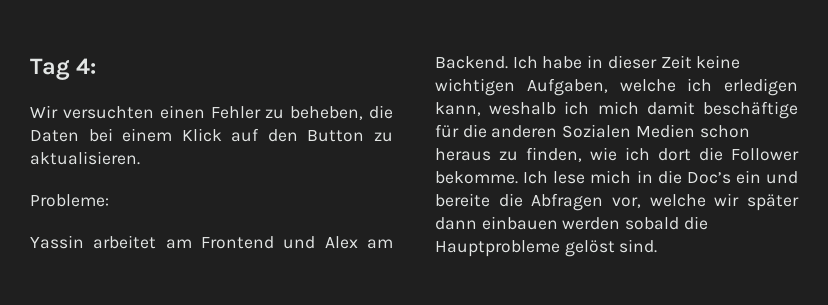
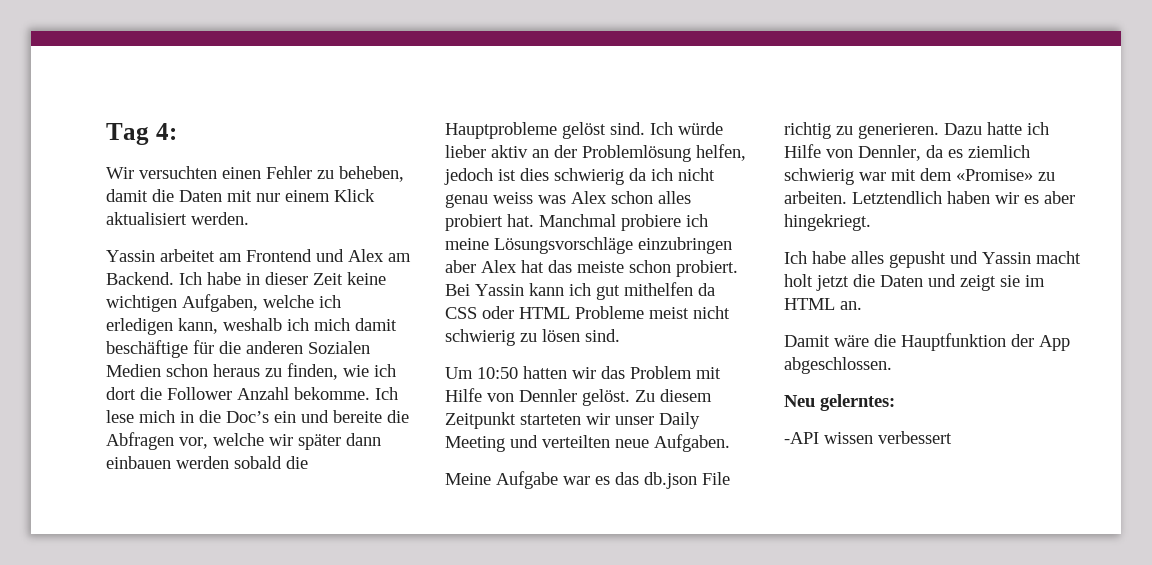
[369,105,393,119] [30,128,393,142] [30,151,140,165] [30,194,109,207] die Daten bei einem Klick auf den Button zu aktualisieren. // Probleme: -> [106,189,375,202] [106,212,249,225] damit die Daten mit nur einem Klick aktualisiert werden.
(799, 154) none -> [237,387,289,400] Anzahl
(658, 246) none -> [650,122,723,135] [445,144,746,162] [444,168,715,185] [445,191,691,208] [445,214,708,231] [445,237,732,254] [445,260,738,277] [445,282,715,300] [445,306,730,319] [445,329,620,346] [445,366,721,379] [445,388,712,406] [445,412,700,429] [445,434,730,452] [445,471,730,489] [784,122,1049,139] [784,144,1030,161] [784,168,1055,185] [784,191,1075,204] [784,214,871,231] [784,251,1081,268] [784,274,1045,291] [784,298,862,310] [784,333,1070,351] [784,357,892,374] [784,394,895,411] [784,431,952,444] Ich würde lieber aktiv an der Problemlösung helfen, jedoch ist dies schwierig da ich nicht genau weiss was Alex schon alles probiert hat. Manchmal probiere ich meine Lösungsvorschläge einzubringen aber Alex hat das meiste schon probiert. Bei Yassin kann ich gut mithelfen da CSS oder HTML Probleme meist nicht schwierig zu lösen sind. // Um 10:50 hatten wir das Problem mit Hilfe von Dennler gelöst. Zu diesem Zeitpunkt starteten wir unser Daily Meeting und verteilten neue Aufgaben. // Meine Aufgabe war es das db.json File richtig zu generieren. Dazu hatte ich Hilfe von Dennler, da es ziemlich schwierig war mit dem «Promise» zu arbeiten. Letztendlich haben wir es aber hingekriegt. // Ich habe alles gepusht und Yassin macht holt jetzt die Daten und zeigt sie im HTML an. // Damit wäre die Hauptfunktion der App abgeschlossen. // Neu gelerntes: // -API wissen verbessert

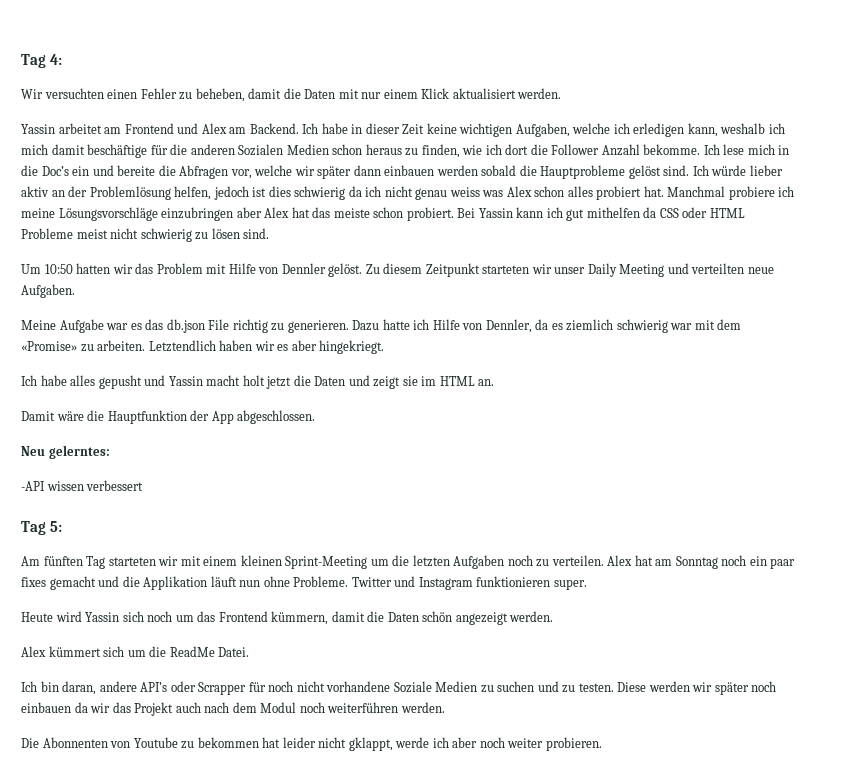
(952, 437) none -> [21,521,63,535] [21,555,796,569] [21,576,587,590] [21,611,554,625] [21,646,250,657] [21,681,777,695] [21,702,445,716] [21,737,602,751] // Tag 5: // Am fünften Tag starteten wir mit einem kleinen Sprint-Meeting um die letzten Aufgaben noch zu verteilen. Alex hat am Sonntag noch ein paar fixes gemacht und die Applikation läuft nun ohne Probleme. Twitter und Instagram funktionieren super. // Heute wird Yassin sich noch um das Frontend kümmern, damit die Daten schön angezeigt werden. // Alex kümmert sich um die ReadMe Datei. // Ich bin daran, andere API’s oder Scrapper für noch nicht vorhandene Soziale Medien zu suchen und zu testen. Diese werden wir später noch einbauen da wir das Projekt auch nach dem Modul noch weiterführen werden. // Die Abonnenten von Youtube zu bekommen hat leider nicht gklappt, werde ich aber noch weiter probieren.

